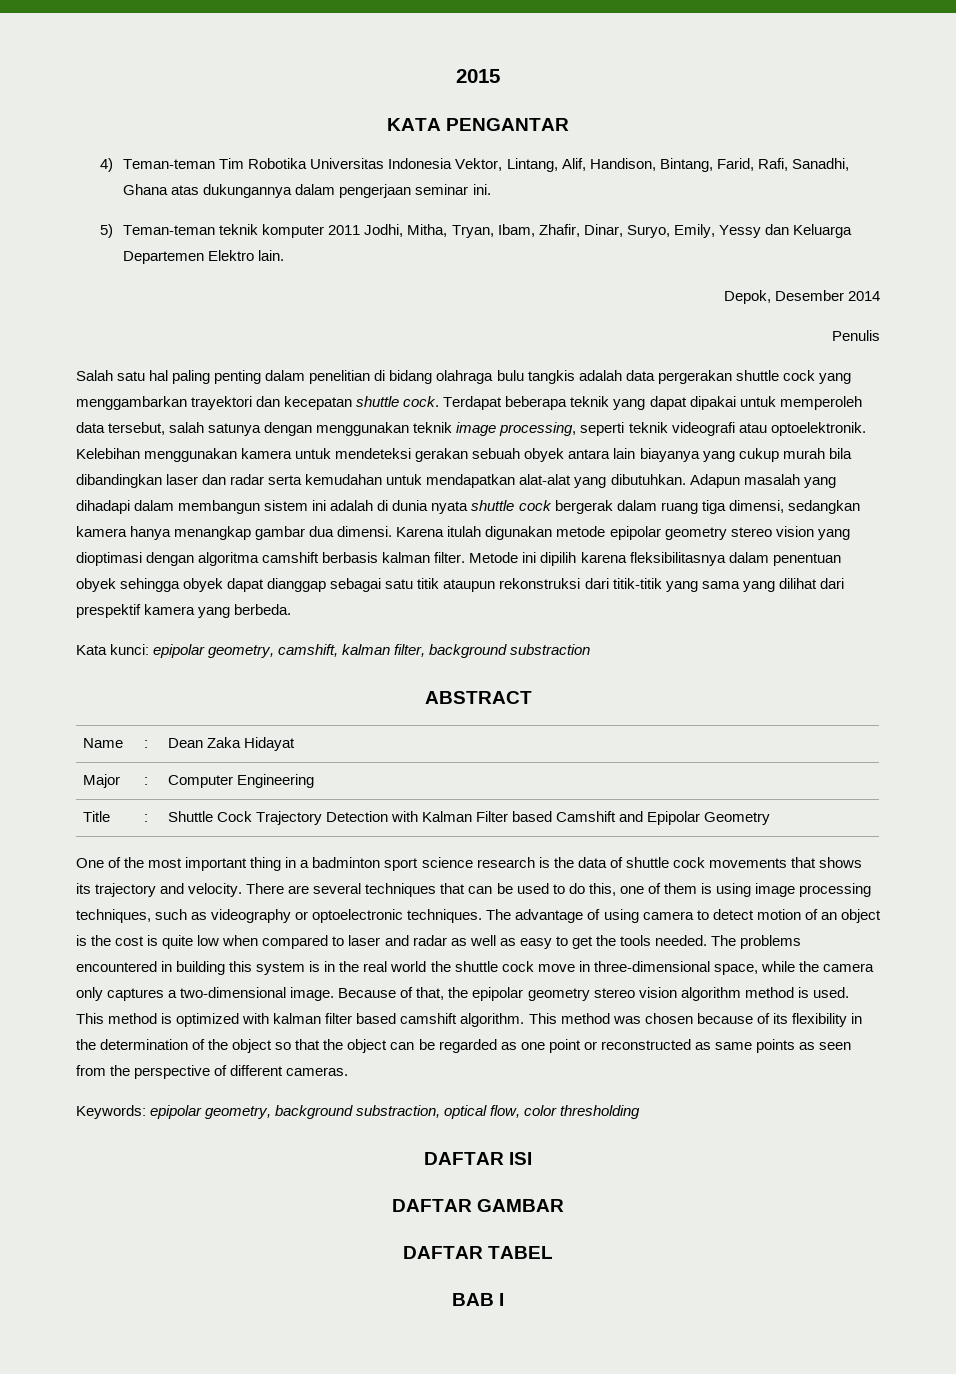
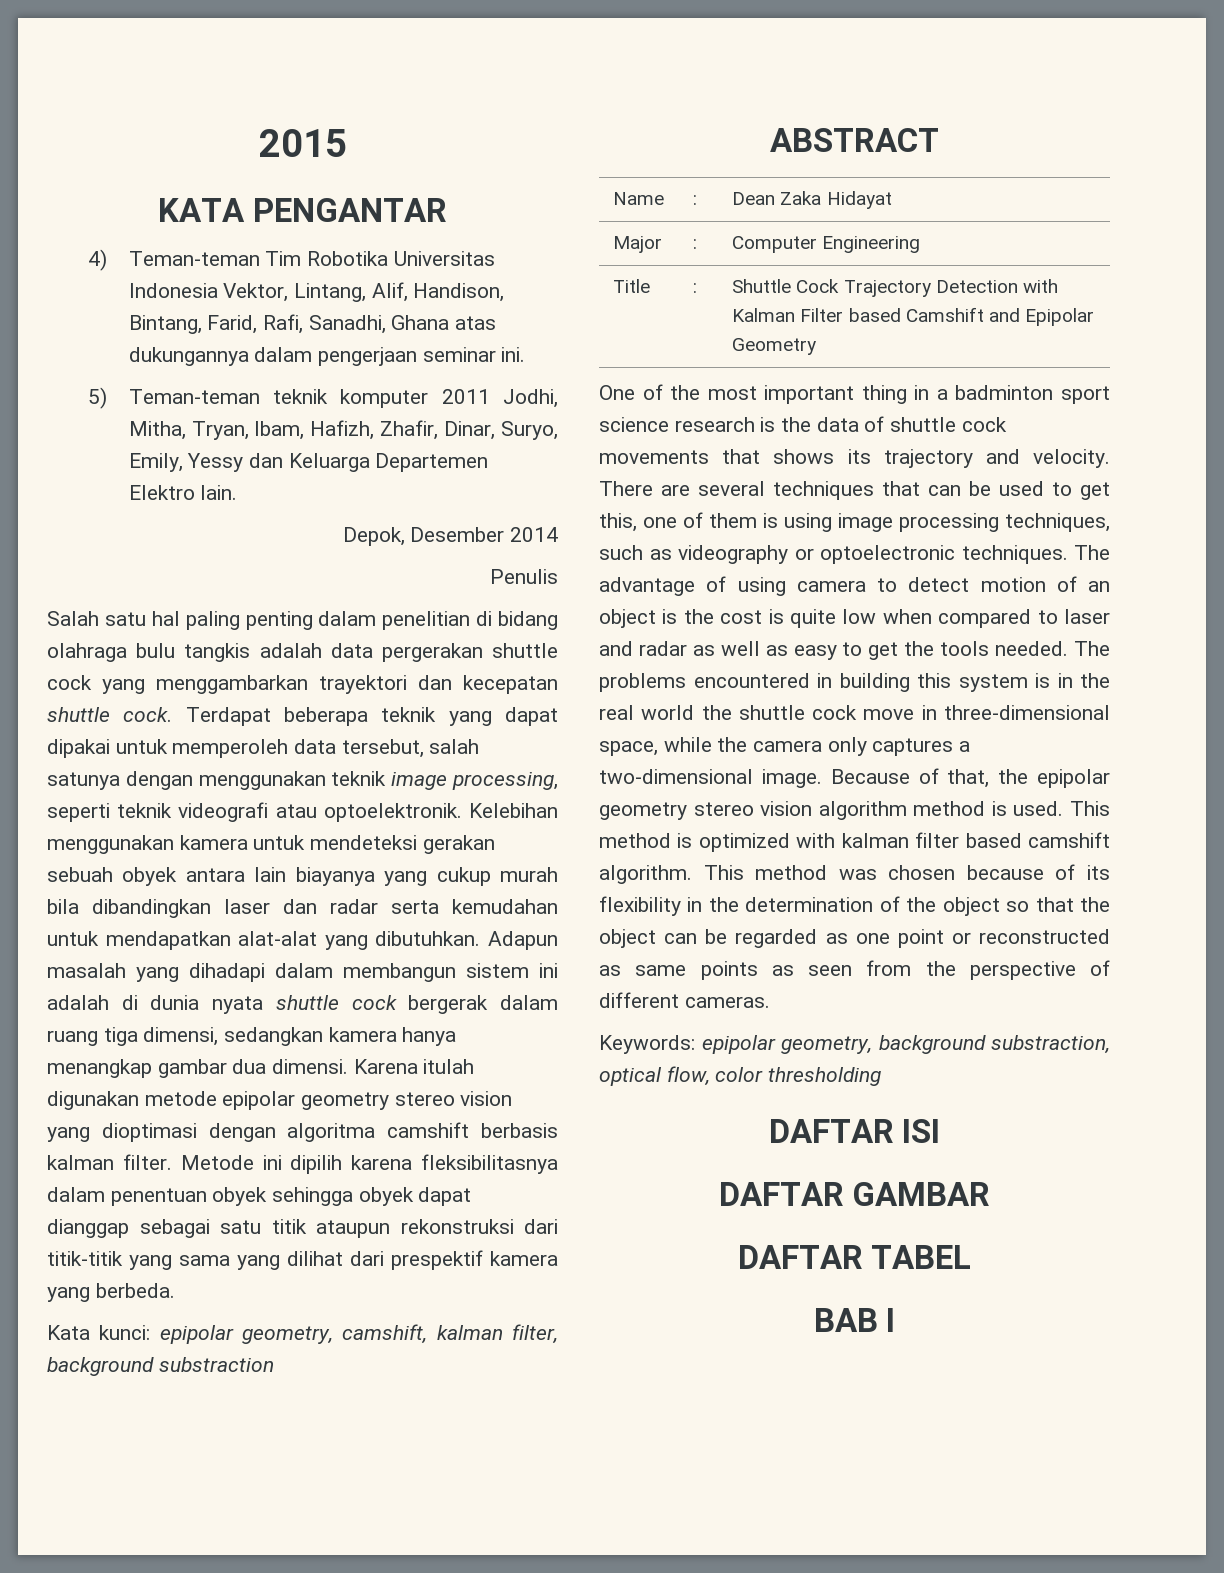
(535, 230) none -> [310,420,375,440] Hafizh,
[568,883,585,894] do -> [1080,482,1110,500] get

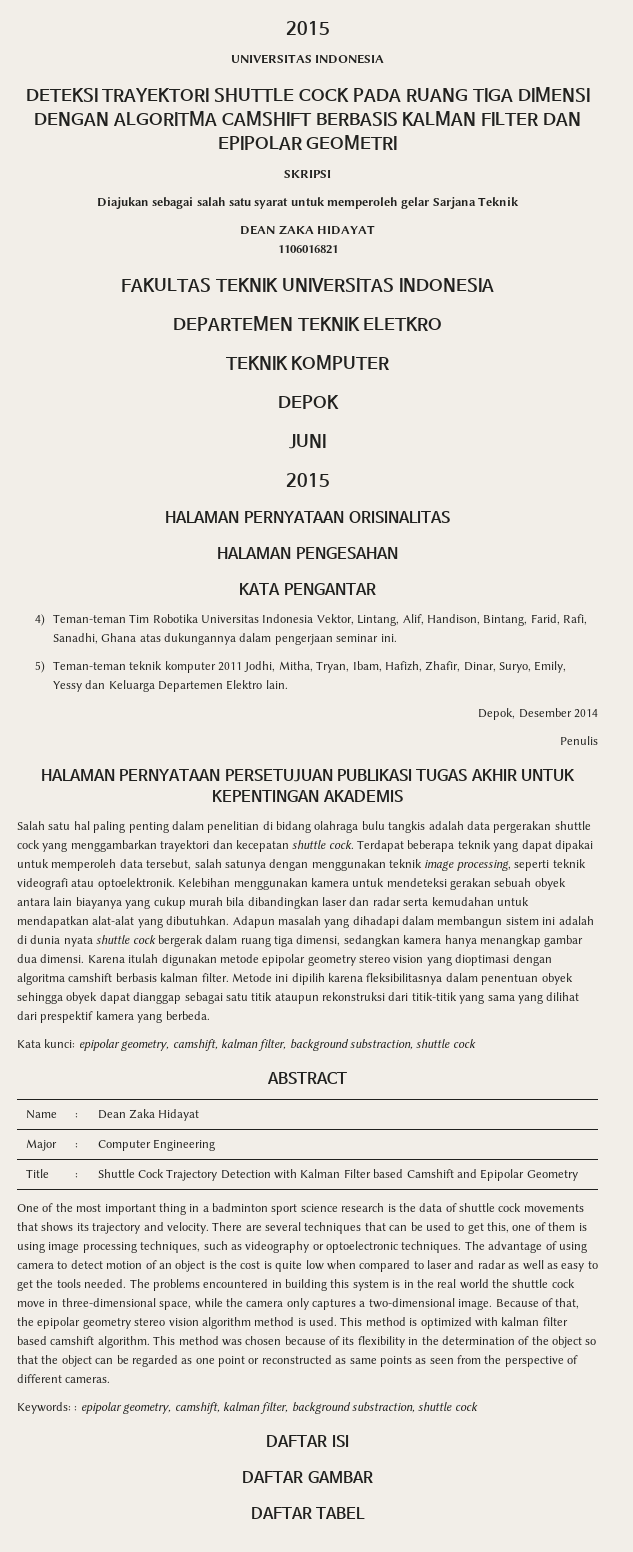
[258,129,347,157] 2015 -> [285,21,330,35] [230,54,385,64] [25,87,590,102] [33,111,582,126] [217,135,398,150] [284,170,331,178] [96,197,520,209] [240,225,375,235] [277,245,338,254] [121,278,494,292] [172,316,443,331] [225,355,391,370] [277,395,339,409] [289,434,326,449] [285,473,330,487] [165,511,450,523] [217,547,398,559] 2015 // UNIVERSITAS INDONESIA // DETEKSI TRAYEKTORI SHUTTLE COCK PADA RUANG TIGA DIMENSI DENGAN ALGORITMA CAMSHIFT BERBASIS KALMAN FILTER DAN EPIPOLAR GEOMETRI // SKRIPSI // Diajukan sebagai salah satu syarat untuk memperoleh gelar Sarjana Teknik // DEAN ZAKA HIDAYAT // 1106016821 // FAKULTAS TEKNIK UNIVERSITAS INDONESIA // DEPARTEMEN TEKNIK ELETKRO // TEKNIK KOMPUTER // DEPOK // JUNI // 2015 // HALAMAN PERNYATAAN ORISINALITAS // HALAMAN PENGESAHAN
(558, 576) none -> [41,769,575,782] [212,790,403,802] // HALAMAN PERNYATAAN PERSETUJUAN PUBLIKASI TUGAS AKHIR UNTUK KEPENTINGAN AKADEMIS
[158,1357,274,1372] substraction -> [350,1039,476,1050] substraction, shuttle cock
[701,1035,1110,1054] [599,1066,882,1086] epipolar geometry, background substraction, optical flow, color thresholding -> [74,1402,478,1414] : epipolar geometry, camshift, kalman filter, background substraction, shuttle cock
[813,1308,896,1332] // BAB I -> (366, 1513) none

